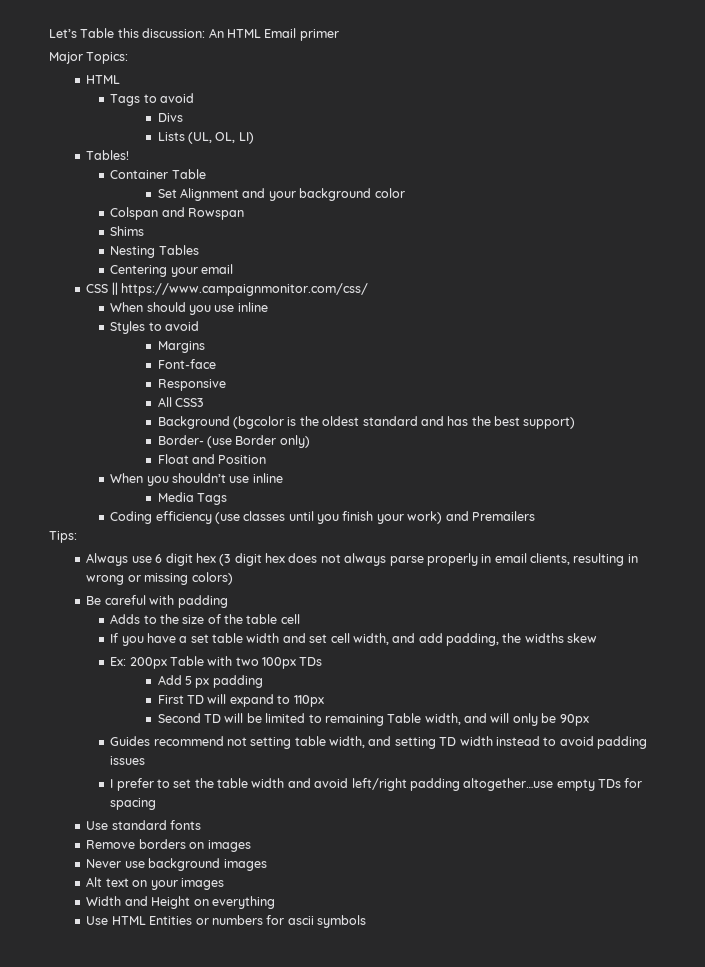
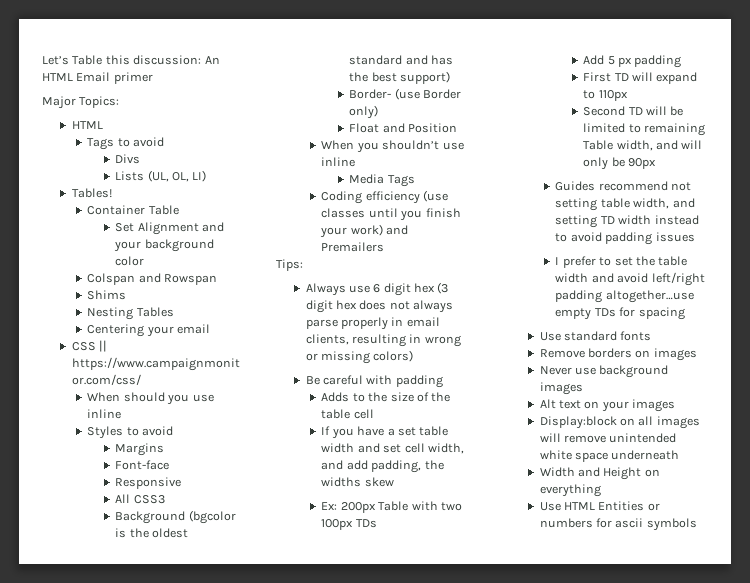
(224, 884) none -> [539,416,700,429] [539,433,677,443] [539,450,680,462] // Display:block on all images will remove unintended white space underneath

